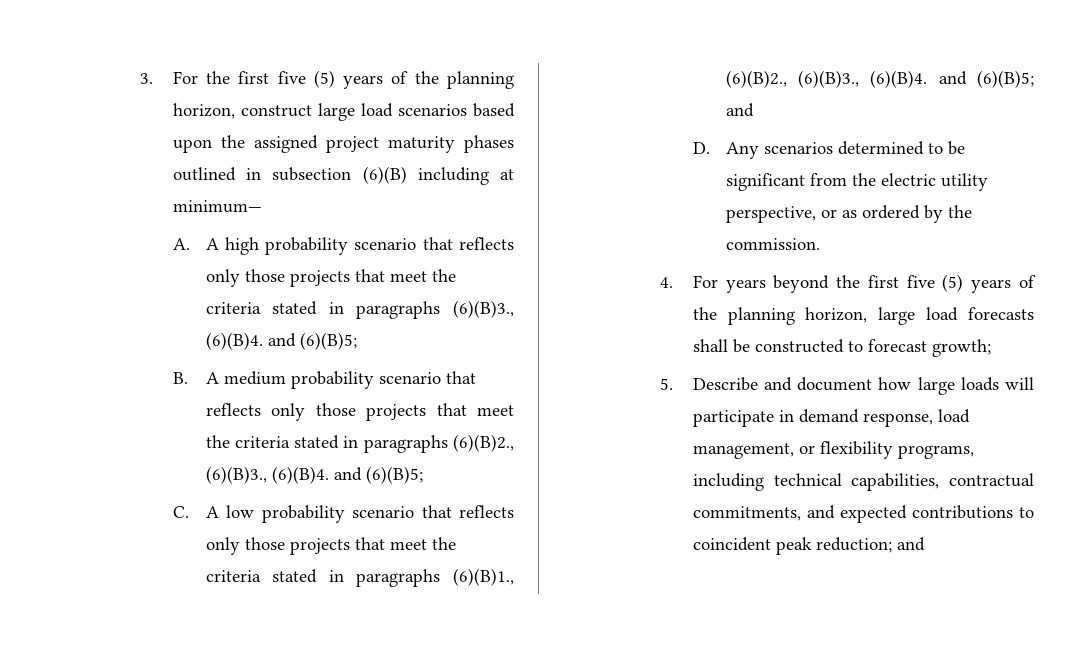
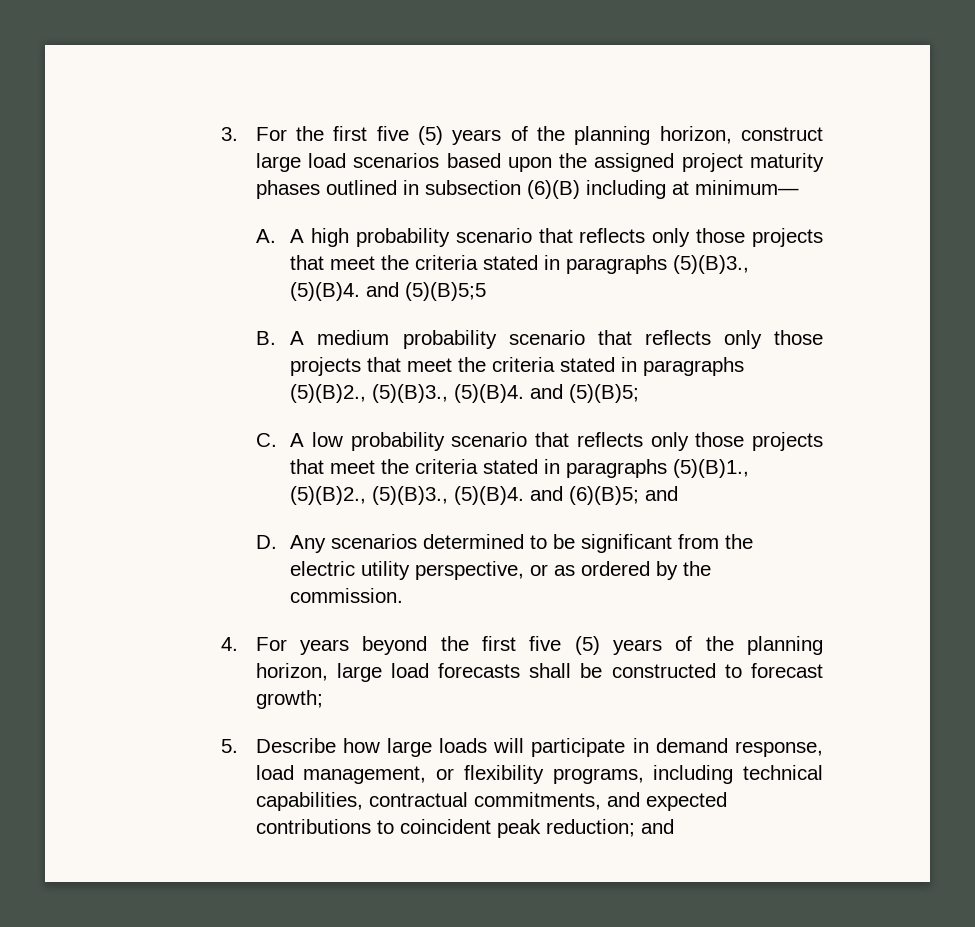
[453,300,514,318] [205,332,357,350] (6)(B)3., (6)(B)4. and (6)(B)5; -> [673,255,750,274] [290,282,487,301] (5)(B)3., (5)(B)4. and (5)(B)5;5
[453,434,514,452] [205,466,423,484] (6)(B)2., (6)(B)3., (6)(B)4. and (6)(B)5; -> [290,384,640,403] (5)(B)2., (5)(B)3., (5)(B)4. and (5)(B)5;
[453,568,514,586] [725,70,928,88] (6)(B)1., (6)(B)2., (6)(B)3., (6)(B)4. -> [673,459,750,478] [290,486,525,505] (5)(B)1., (5)(B)2., (5)(B)3., (5)(B)4.
[763,377,873,391] and document -> (336, 745) none

